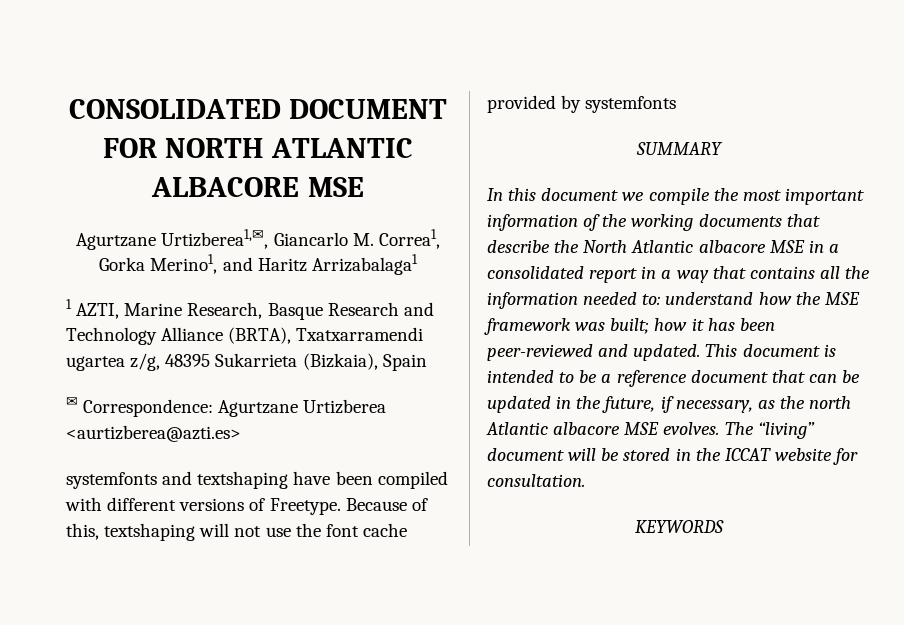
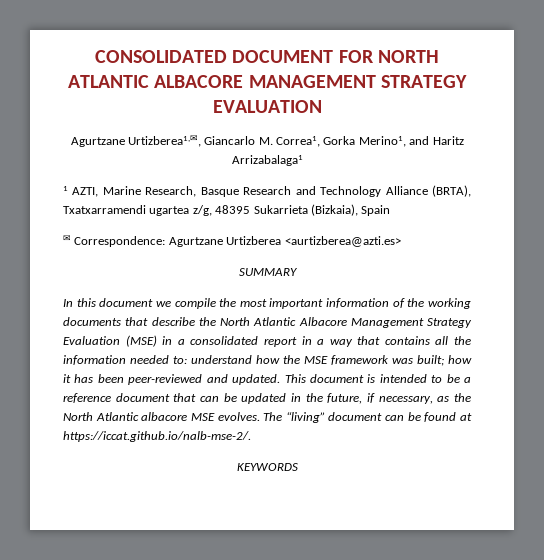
[307,177,364,197] MSE -> [248,75,467,88] [212,100,322,113] MANAGEMENT STRATEGY EVALUATION
[66,471,448,489] [65,497,428,515] [66,523,407,541] [487,95,677,113] // systemfonts and textshaping have been compiled with different versions of Freetype. Because of this, textshaping will not use the font cache provided by systemfonts -> (401, 241) none
[698,240,805,253] albacore MSE -> [298,317,472,328] [63,335,157,347] Albacore Management Strategy Evaluation (MSE)
[809,396,852,409] north -> [63,412,93,421] North
[568,448,859,465] [487,474,585,487] will be stored in the ICCAT website for consultation. -> [385,412,472,422] [63,431,251,442] can be found at https://iccat.github.io/nalb-mse-2/.

